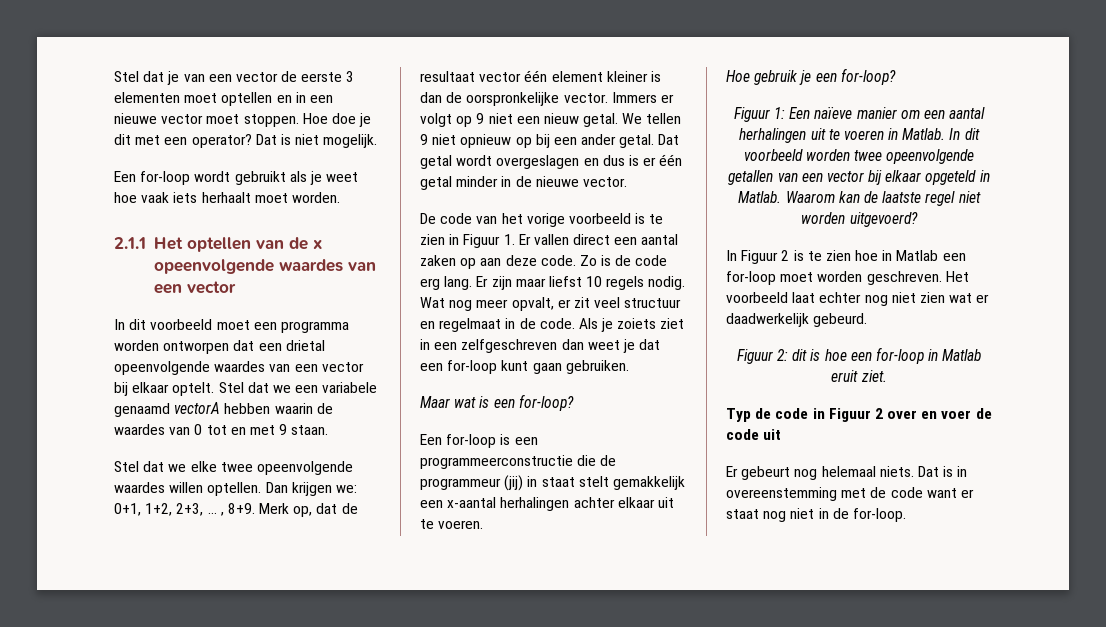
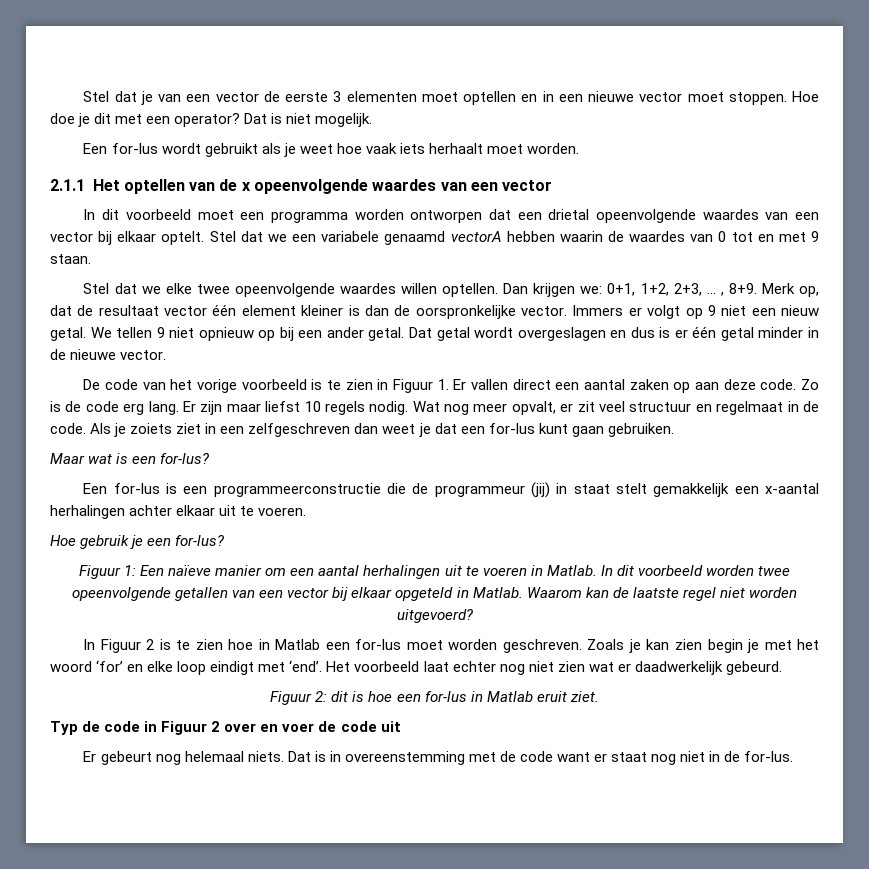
[140,171,191,185] for-loop -> [111,143,158,154] for-lus
[447,360,498,374] for-loop -> [488,423,535,434] for-lus
[518,394,574,411] [420,434,497,448] for-loop? // Een for-loop -> [160,453,211,464] [83,483,160,494] for-lus? // Een for-lus
[840,68,896,85] for-loop? -> [175,535,226,546] for-lus?
[726,271,776,285] for-loop -> [355,639,402,650] for-lus
(942, 278) none -> [587,639,819,653] [50,660,323,675] Zoals je kan zien begin je met het woord ‘for’ en elke loop eindigt met ‘end’.
[875,347,924,364] for-loop -> [424,691,467,702] for-lus
[852,508,906,522] for-loop. -> [744,751,794,762] for-lus.

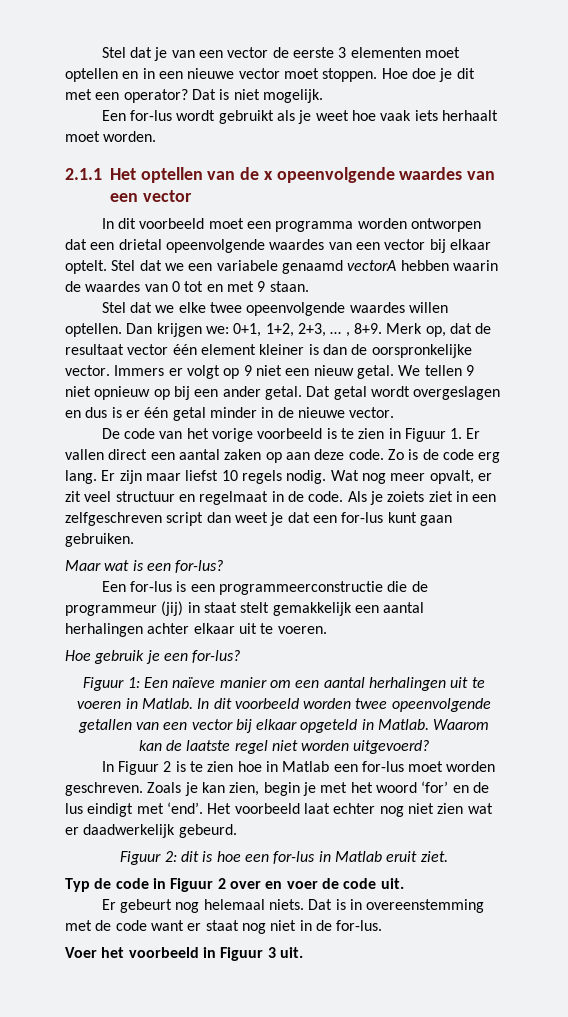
(351, 430) none -> [166,512,204,526] script
[765,483,819,494] x-aantal -> [383,602,425,613] aantal
[674,639,702,650] zien -> [229,782,260,796] zien,
[147,661,207,675] elke loop -> [472,782,489,793] [65,803,83,814] de lus
[380,721,401,732] uit -> [380,878,404,889] uit.
(794, 756) none -> [65,947,303,961] // Voer het voorbeeld in Figuur 3 uit.

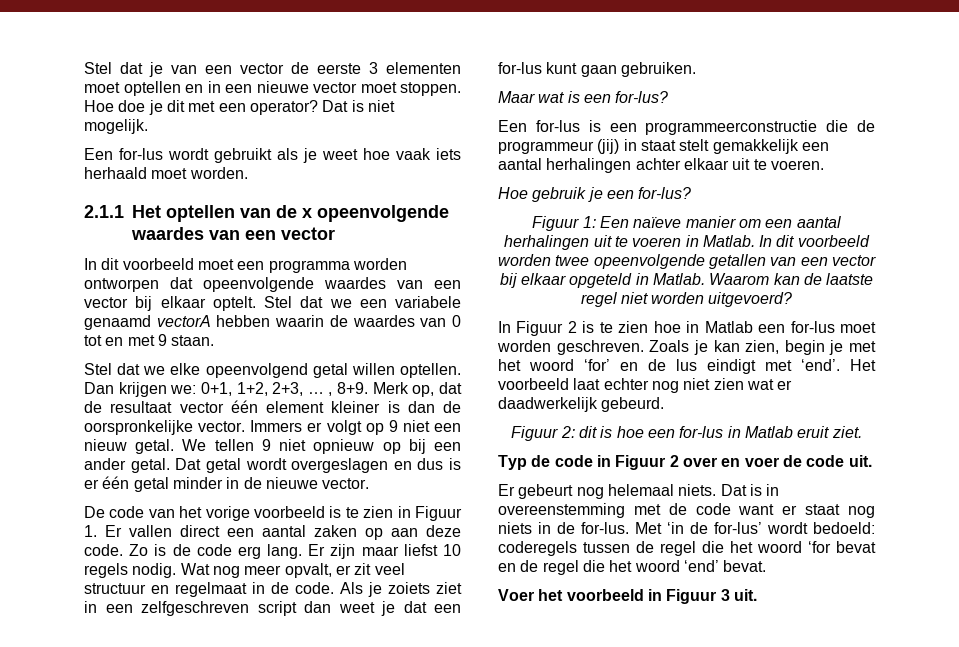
[441,110,498,121] herhaalt -> [84,167,147,179] herhaald
[90,239,162,250] een drietal -> (193, 283) none
[209,302,405,316] twee opeenvolgende waardes -> [205,363,348,378] opeenvolgend getal
[270,920,297,931] niet -> [498,522,532,534] niets
(383, 925) none -> [635,522,875,534] [498,541,876,556] [498,560,767,575] Met ‘in de for-lus’ wordt bedoeld: coderegels tussen de regel die het woord ‘for bevat en de regel die het woord ‘end’ bevat.

